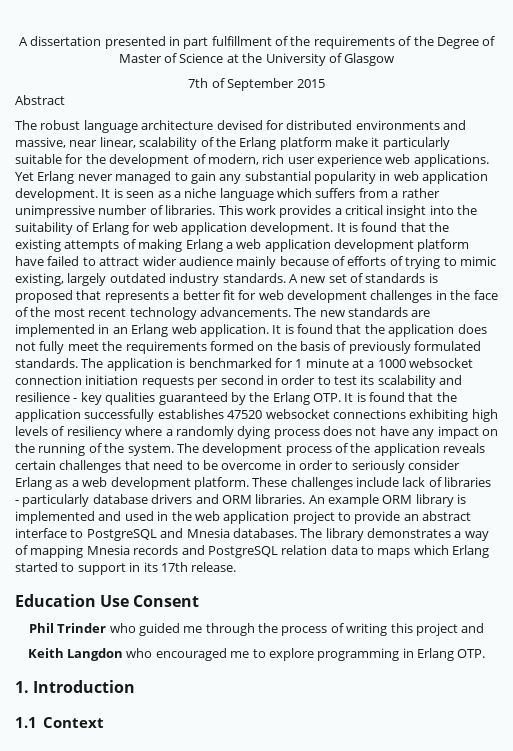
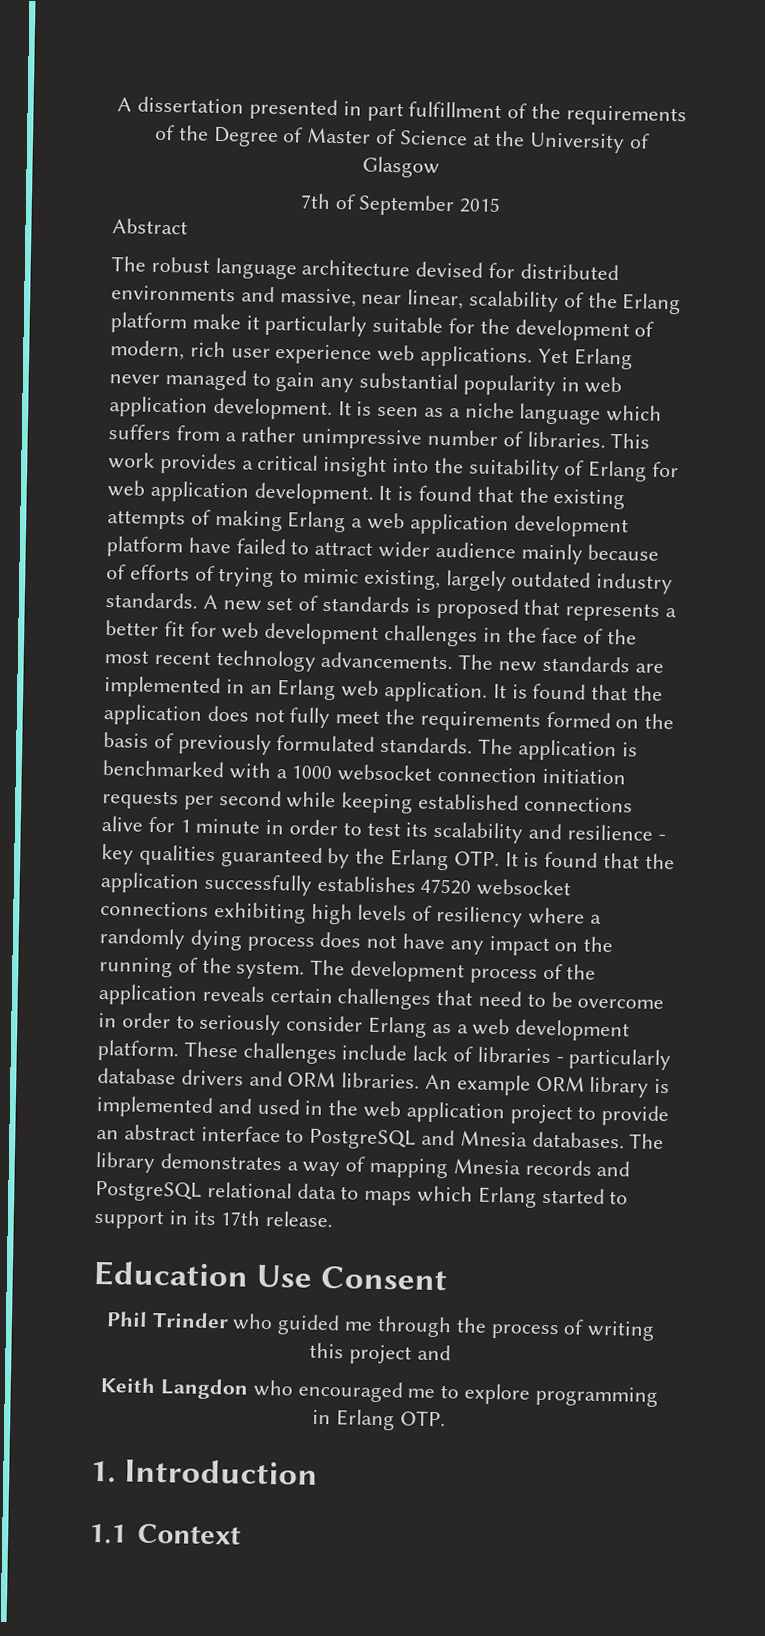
[274,358,364,368] for 1 minute at -> [228,762,271,780] with
(264, 380) none -> [286,791,633,814] [101,816,261,834] while keeping established connections alive for 1 minute
[281,545,328,555] relation -> [206,1181,292,1199] relational

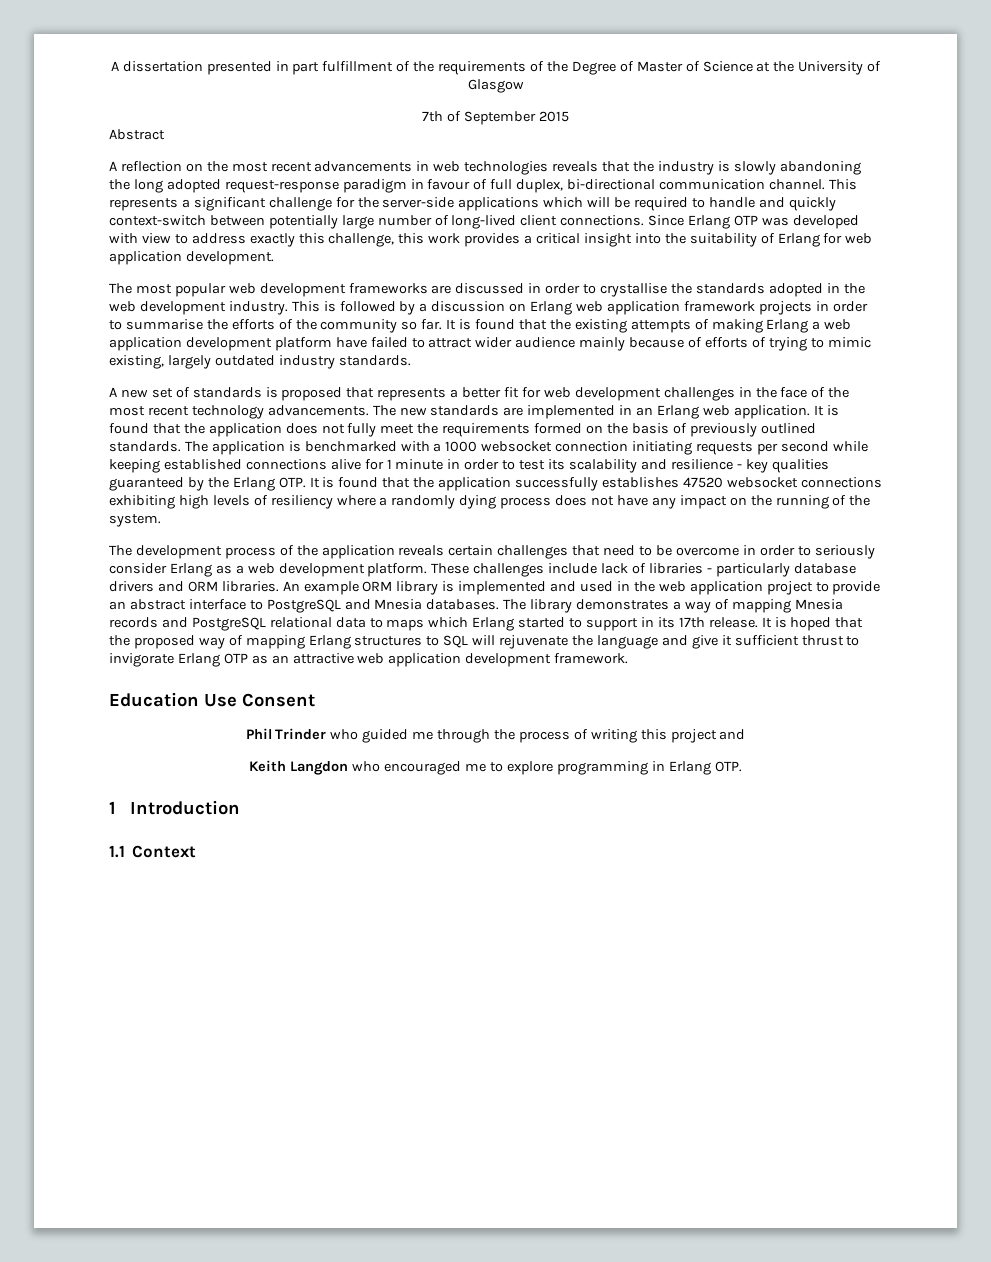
[111,256,619,281] [111,285,682,315] [110,312,655,342] [110,340,633,370] [109,369,623,397] [109,396,663,425] [108,424,651,450] The robust language architecture devised for distributed environments and massive, near linear, scalability of the Erlang platform make it particularly suitable for the development of modern, rich user experience web applications. Yet Erlang never managed to gain any substantial popularity in web application development. It is seen as a niche language which suffers from a rather unimpressive number of libraries. This -> [109,161,861,175] [109,179,857,193] [109,197,836,211] [109,215,859,229] [109,233,425,247] A reflection on the most recent advancements in web technologies reveals that the industry is slowly abandoning the long adopted request-response paradigm in favour of full duplex, bi-directional communication channel. This represents a significant challenge for the server-side applications which will be required to handle and quickly context-switch between potentially large number of long-lived client connections. Since Erlang OTP was developed with view to address exactly this challenge, this
(374, 493) none -> [109,283,865,297] [109,301,868,315] [109,319,443,333] // The most popular web development frameworks are discussed in order to crystallise the standards adopted in the web development industry. This is followed by a discussion on Erlang web application framework projects in order to summarise the efforts of the community so far.
(198, 600) none -> (411, 360) //
[276,735,376,752] formulated -> [760,423,816,434] outlined
[541,768,626,785] initiation -> [632,441,693,455] initiating
(306, 970) none -> (161, 520) //
(334, 1219) none -> [761,617,864,631] [109,635,860,649] [109,653,629,667] It is hoped that the proposed way of mapping Erlang structures to SQL will rejuvenate the language and give it sufficient thrust to invigorate Erlang OTP as an attractive web application development framework.
[90,1460,116,1483] 1. -> [109,801,116,814] 1

